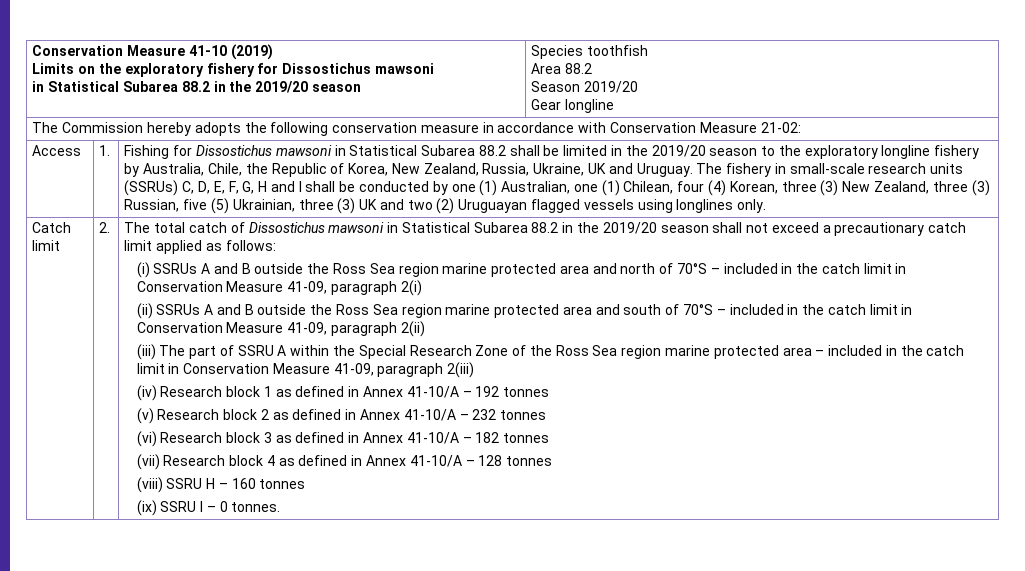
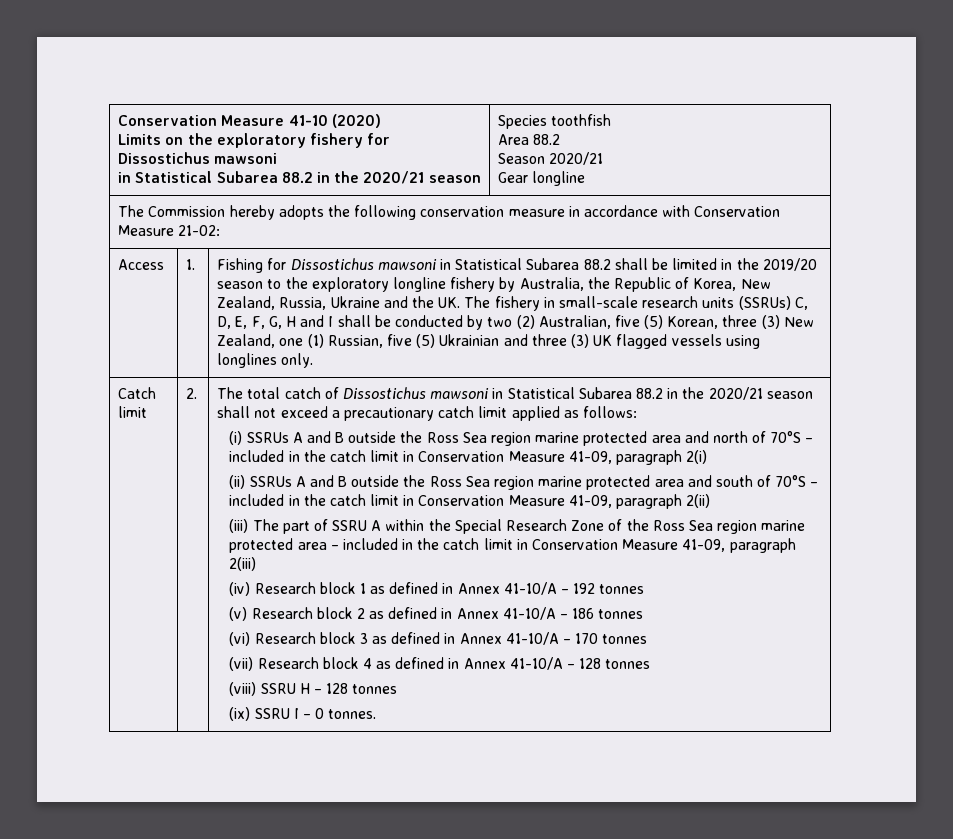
[230,44,273,60] (2019) -> [331,114,381,128] (2020)
[255,81,309,93] 2019/20 -> [363,171,425,184] 2020/21
[584,81,639,93] 2019/20 -> [549,152,604,165] 2020/21
[208,163,243,176] Chile, -> (584, 284) none
[533,163,693,177] Ukraine, UK and Uruguay. -> [330,296,461,308] Ukraine and the UK.
[451,180,727,196] one (1) Australian, one (1) Chilean, four (4) -> [487,315,664,329] two (2) Australian, five (5)
[932,180,990,196] three (3) -> [279,334,324,348] one (1)
[232,199,295,212] Ukrainian, -> [439,334,528,346] Ukrainian and
[379,198,528,214] and two (2) Uruguayan -> (613, 340) none
[602,222,657,234] 2019/20 -> [708,387,763,400] 2020/21
[472,409,497,420] 232 -> [572,608,595,619] 186
[475,432,500,443] 182 -> [575,633,599,644] 170
[231,478,256,489] 160 -> [326,683,349,694] 128

